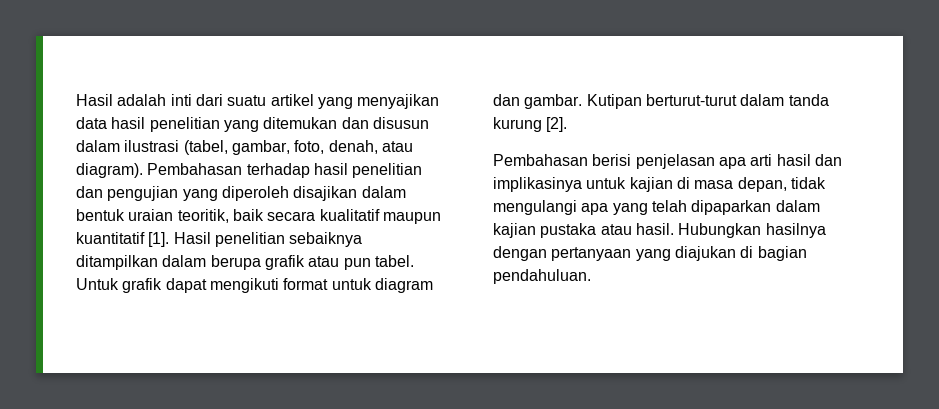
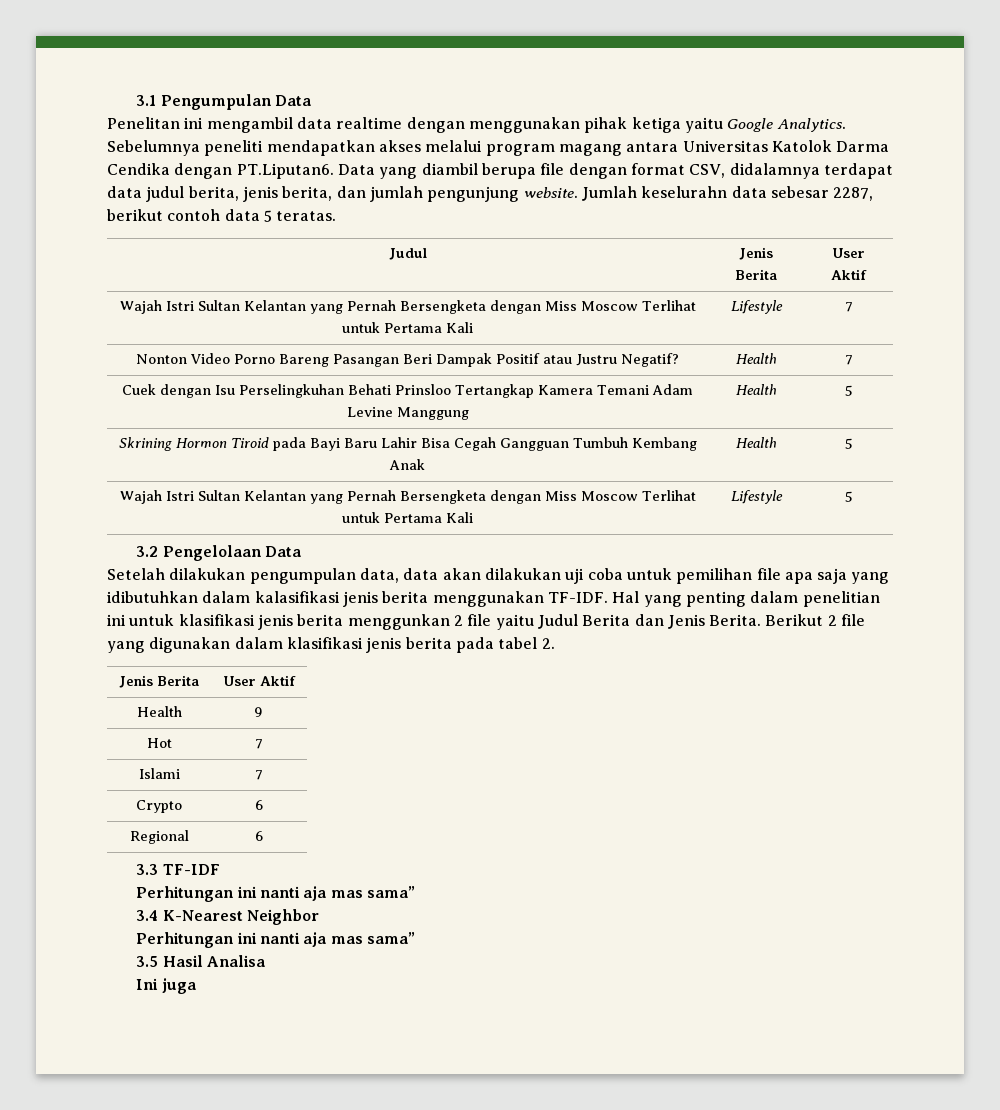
[76,94,440,109] [76,117,429,132] [76,140,413,155] [76,163,423,178] [76,186,406,201] [76,209,441,224] [76,232,363,247] [76,255,414,270] [76,278,433,293] [493,94,829,109] [493,117,568,132] [493,154,842,169] [493,177,826,192] [493,200,820,215] [493,223,826,238] [493,246,807,261] [493,269,591,284] Hasil adalah inti dari suatu artikel yang menyajikan data hasil penelitian yang ditemukan dan disusun dalam ilustrasi (tabel, gambar, foto, denah, atau diagram). Pembahasan terhadap hasil penelitian dan pengujian yang diperoleh disajikan dalam bentuk uraian teoritik, baik secara kualitatif maupun kuantitatif [1]. Hasil penelitian sebaiknya ditampilkan dalam berupa grafik atau pun tabel. Untuk grafik dapat mengikuti format untuk diagram dan gambar. Kutipan berturut-turut dalam tanda kurung [2]. // Pembahasan berisi penjelasan apa arti hasil dan implikasinya untuk kajian di masa depan, tidak mengulangi apa yang telah dipaparkan dalam kajian pustaka atau hasil. Hubungkan hasilnya dengan pertanyaan yang diajukan di bagian pendahuluan. -> [136,94,313,110] [107,117,846,133] [107,140,890,156] [107,163,893,179] [107,186,874,202] [107,209,337,222] [388,248,427,260] [739,247,773,260] [735,269,777,280] [832,248,865,258] [831,269,867,280] [119,300,696,314] [342,322,473,333] [730,300,783,314] [844,302,853,312] [136,353,679,367] [735,353,777,364] [844,355,853,365] [122,384,693,398] [346,407,469,420] [735,384,777,395] [844,385,853,396] [118,437,697,451] [389,459,425,470] [735,437,777,448] [844,438,853,449] [119,490,696,504] [342,512,473,523] [730,490,783,504] [844,491,853,502] [136,545,303,561] [107,568,890,584] [107,591,880,607] [107,614,866,630] [107,637,555,653] [119,675,199,688] [222,675,296,686] [136,706,182,717] [254,707,263,717] [146,738,172,748] [254,739,263,749] [138,768,180,779] [254,770,263,780] [136,800,182,813] [254,800,263,810] [129,830,189,844] [254,831,263,841] [136,864,220,875] [136,886,416,902] [136,909,320,925] [136,932,416,948] [136,955,267,967] [136,978,197,994] 3.1 Pengumpulan Data // Penelitan ini mengambil data realtime dengan menggunakan pihak ketiga yaitu Google Analytics. Sebelumnya peneliti mendapatkan akses melalui program magang antara Universitas Katolok Darma Cendika dengan PT.Liputan6. Data yang diambil berupa file dengan format CSV, didalamnya terdapat data judul berita, jenis berita, dan jumlah pengunjung website. Jumlah keselurahn data sebesar 2287, berikut contoh data 5 teratas. // Judul | Jenis Berita | User Aktif // Wajah Istri Sultan Kelantan yang Pernah Bersengketa dengan Miss Moscow Terlihat untuk Pertama Kali | Lifestyle | 7 // Nonton Video Porno Bareng Pasangan Beri Dampak Positif atau Justru Negatif? | Health | 7 // Cuek dengan Isu Perselingkuhan Behati Prinsloo Tertangkap Kamera Temani Adam Levine Manggung | Health | 5 // Skrining Hormon Tiroid pada Bayi Baru Lahir Bisa Cegah Gangguan Tumbuh Kembang Anak | Health | 5 // Wajah Istri Sultan Kelantan yang Pernah Bersengketa dengan Miss Moscow Terlihat untuk Pertama Kali | Lifestyle | 5 // 3.2 Pengelolaan Data // Setelah dilakukan pengumpulan data, data akan dilakukan uji coba untuk pemilihan file apa saja yang idibutuhkan dalam kalasifikasi jenis berita menggunakan TF-IDF. Hal yang penting dalam penelitian ini untuk klasifikasi jenis berita menggunkan 2 file yaitu Judul Berita dan Jenis Berita. Berikut 2 file yang digunakan dalam klasifikasi jenis berita pada tabel 2. // Jenis Berita | User Aktif // Health | 9 // Hot | 7 // Islami | 7 // Crypto | 6 // Regional | 6 // 3.3 TF-IDF // Perhitungan ini nanti aja mas sama” // 3.4 K-Nearest Neighbor // Perhitungan ini nanti aja mas sama” // 3.5 Hasil Analisa // Ini juga

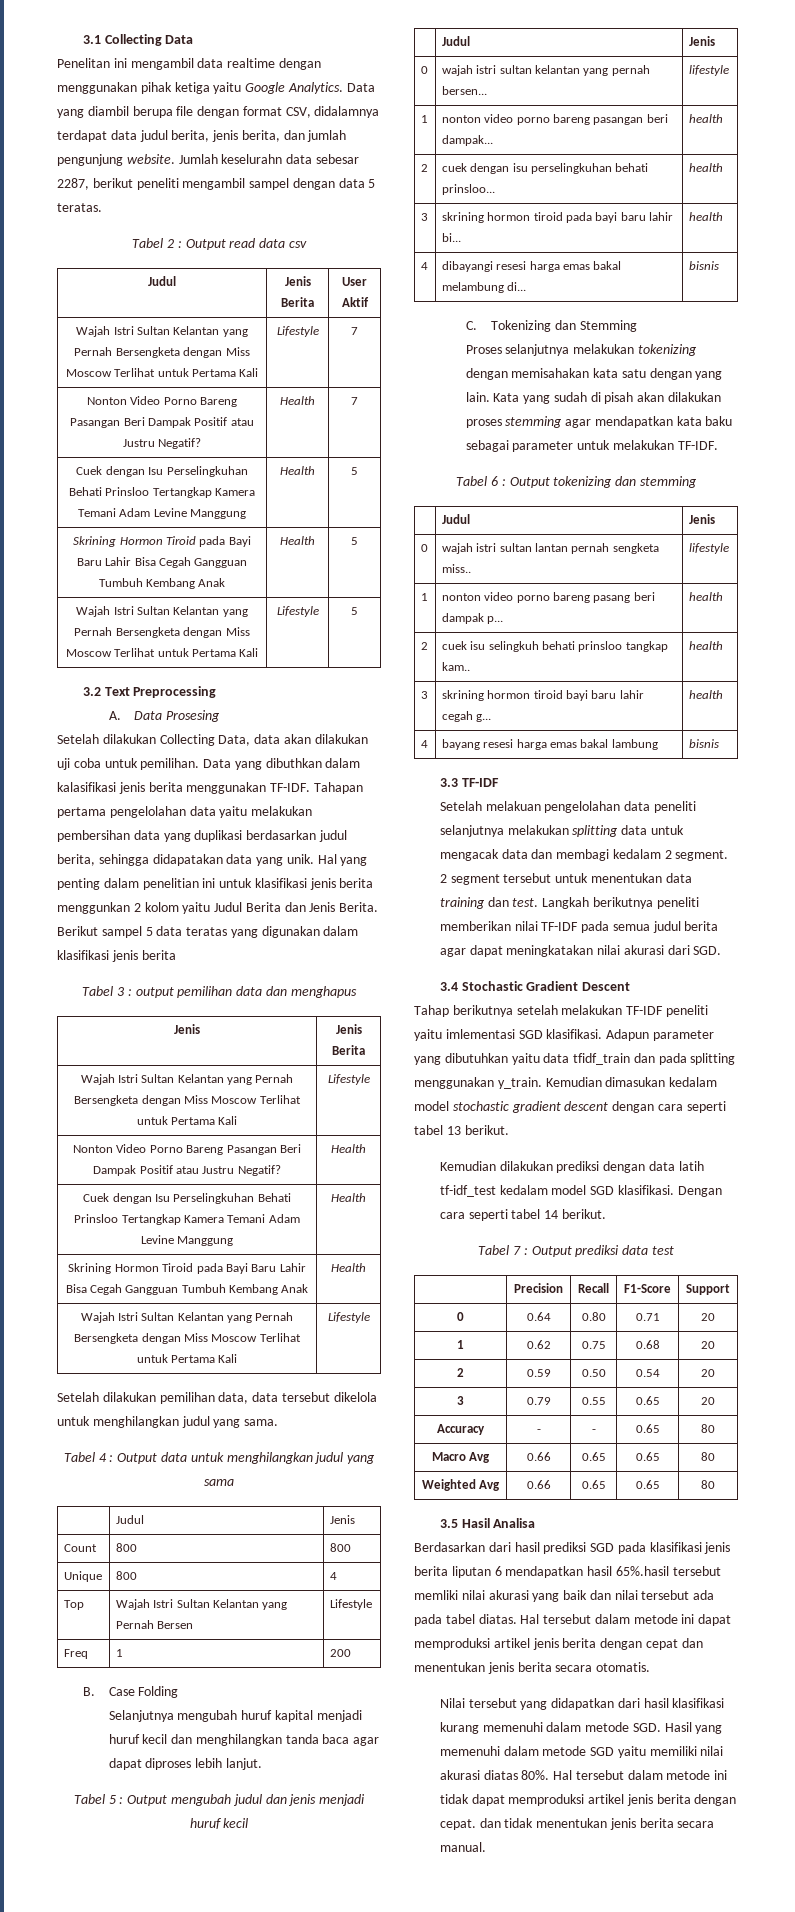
[160,94,272,110] Pengumpulan -> [104,34,162,46] Collecting
[107,140,890,156] [107,163,334,179] Sebelumnya peneliti mendapatkan akses melalui program magang antara Universitas Katolok Darma Cendika dengan PT.Liputan6. -> (343, 88) none
[167,209,221,221] contoh -> [136,178,335,190] peneliti mengambil sampel dengan
(337, 216) none -> [132,238,307,250] // Tabel 2 : Output read data csv
[162,545,303,561] [107,568,399,584] Pengelolaan Data // Setelah dilakukan pengumpulan data, -> [104,686,217,698] [108,710,221,722] [57,734,251,746] Text Preprocessing // A. Data Prosesing // Setelah dilakukan Collecting Data,
[676,568,890,584] [107,591,198,603] pemilihan file apa saja yang idibutuhkan -> [140,758,322,770] pemilihan. Data yang dibuthkan
(608, 597) none -> [313,782,363,794] [57,806,313,818] [57,830,347,842] [57,854,314,866] Tahapan pertama pengelolahan data yaitu melakukan pembersihan data yang duplikasi berdasarkan judul berita, sehingga didapatakan data yang unik.
[467,614,492,626] file -> [144,902,179,912] kolom
[827,614,866,626] 2 file -> [101,926,228,938] sampel 5 data teratas
[455,637,555,653] [119,675,199,688] [222,675,296,686] [136,706,182,717] [254,707,263,717] [146,738,172,748] [254,739,263,749] [138,768,180,779] [254,770,263,780] [136,800,182,813] [254,800,263,810] [129,830,189,844] [254,831,263,841] [136,864,220,875] [136,886,416,902] [136,909,320,925] [136,932,416,948] [136,955,267,967] [136,978,197,994] pada tabel 2. // Jenis Berita | User Aktif // Health | 9 // Hot | 7 // Islami | 7 // Crypto | 6 // Regional | 6 // 3.3 TF-IDF // Perhitungan ini nanti aja mas sama” // 3.4 K-Nearest Neighbor // Perhitungan ini nanti aja mas sama” // 3.5 Hasil Analisa // Ini juga -> [82,986,357,998] [174,1024,200,1034] [335,1024,362,1034] [332,1045,365,1055] [80,1074,294,1085] [74,1095,301,1106] [136,1116,238,1125] [327,1074,370,1085] [73,1144,301,1155] [93,1165,281,1176] [331,1144,366,1153] [83,1193,291,1204] [74,1214,300,1225] [140,1235,234,1246] [331,1193,366,1202] [68,1263,306,1274] [65,1284,309,1295] [331,1263,366,1272] [80,1312,294,1323] [74,1333,301,1344] [136,1354,238,1363] [327,1312,370,1323] [57,1392,377,1404] [57,1416,279,1428] [63,1452,376,1464] [204,1479,234,1486] [115,1515,144,1524] [329,1515,355,1524] [63,1544,97,1552] [115,1543,137,1552] [329,1543,351,1552] [63,1571,102,1582] [115,1571,137,1580] [329,1572,337,1580] [63,1600,84,1610] [115,1599,288,1610] [115,1620,194,1629] [329,1599,372,1610] [63,1649,88,1659] [115,1649,123,1657] [329,1649,351,1657] [82,1686,179,1698] [108,1710,362,1722] [108,1734,380,1746] [108,1758,262,1770] [73,1794,366,1806] [189,1818,249,1829] [441,36,470,46] [688,36,715,46] [420,66,428,74] [441,65,650,76] [441,86,487,95] [688,65,729,76] [420,115,428,123] [441,114,668,125] [441,135,493,146] [688,114,723,123] [420,164,428,172] [441,163,649,174] [441,184,495,195] [688,163,723,172] [420,213,428,221] [441,212,674,223] [441,233,461,242] [688,212,723,221] [420,262,428,270] [441,261,622,272] [441,282,527,293] [688,261,719,270] [465,320,637,332] [465,344,697,356] [465,368,723,380] [465,392,721,404] [465,416,733,428] [465,440,718,452] [456,476,697,488] [441,514,470,524] [688,514,715,524] [420,544,428,552] [441,543,659,554] [441,564,471,573] [688,543,729,554] [420,593,428,601] [441,592,655,603] [441,613,504,624] [688,592,723,601] [420,642,428,650] [441,641,668,652] [441,662,470,671] [688,641,723,650] [420,691,428,699] [441,690,644,701] [441,711,492,722] [688,690,723,699] [420,740,428,748] [441,739,658,750] [688,739,719,748] [439,778,499,787] [439,801,696,813] [439,825,684,837] [439,849,729,861] [439,873,692,885] [439,897,699,909] [439,921,719,933] [439,945,722,957] [439,981,631,991] [414,1005,708,1017] [414,1029,714,1041] [414,1053,736,1065] [414,1077,718,1089] [414,1101,726,1113] [414,1125,509,1135] [439,1161,704,1173] [439,1185,722,1197] [439,1209,606,1221] [478,1245,674,1257] [514,1283,563,1293] [578,1283,609,1293] [624,1284,671,1293] [686,1284,730,1295] [457,1312,464,1321] [526,1312,551,1321] [581,1312,606,1321] [635,1313,660,1321] [701,1313,715,1321] [457,1340,464,1349] [526,1340,551,1349] [581,1341,606,1349] [635,1340,660,1349] [701,1341,715,1349] [457,1368,464,1377] [526,1369,551,1377] [581,1369,606,1377] [635,1369,660,1377] [701,1369,715,1377] [457,1396,464,1405] [526,1397,551,1405] [581,1397,606,1405] [635,1396,660,1405] [701,1397,715,1405] [437,1424,485,1435] [536,1429,541,1433] [591,1429,596,1433] [635,1424,660,1433] [701,1424,715,1433] [431,1452,491,1463] [526,1452,551,1461] [581,1452,606,1461] [635,1452,660,1461] [701,1452,715,1461] [421,1479,501,1491] [526,1480,551,1489] [581,1480,606,1489] [635,1480,660,1489] [701,1480,715,1489] [439,1518,536,1528] [414,1542,731,1554] [414,1566,721,1578] [414,1590,715,1602] [414,1614,732,1626] [414,1638,703,1650] [414,1662,651,1674] [439,1698,725,1710] [439,1722,723,1734] [439,1746,724,1758] [439,1770,728,1780] [439,1794,737,1806] [439,1818,715,1830] [439,1842,486,1852] // Tabel 3 : output pemilihan data dan menghapus // Jenis | Jenis Berita // Wajah Istri Sultan Kelantan yang Pernah Bersengketa dengan Miss Moscow Terlihat untuk Pertama Kali | Lifestyle // Nonton Video Porno Bareng Pasangan Beri Dampak Positif atau Justru Negatif? | Health // Cuek dengan Isu Perselingkuhan Behati Prinsloo Tertangkap Kamera Temani Adam Levine Manggung | Health // Skrining Hormon Tiroid pada Bayi Baru Lahir Bisa Cegah Gangguan Tumbuh Kembang Anak | Health // Wajah Istri Sultan Kelantan yang Pernah Bersengketa dengan Miss Moscow Terlihat untuk Pertama Kali | Lifestyle // Setelah dilakukan pemilihan data, data tersebut dikelola untuk menghilangkan judul yang sama. // Tabel 4 : Output data untuk menghilangkan judul yang sama // | Judul | Jenis // Count | 800 | 800 // Unique | 800 | 4 // Top | Wajah Istri Sultan Kelantan yang Pernah Bersen | Lifestyle // Freq | 1 | 200 // B. Case Folding // Selanjutnya mengubah huruf kapital menjadi huruf kecil dan menghilangkan tanda baca agar dapat diproses lebih lanjut. // Tabel 5 : Output mengubah judul dan jenis menjadi huruf kecil // | Judul | Jenis // 0 | wajah istri sultan kelantan yang pernah bersen... | lifestyle // 1 | nonton video porno bareng pasangan beri dampak... | health // 2 | cuek dengan isu perselingkuhan behati prinsloo... | health // 3 | skrining hormon tiroid pada bayi baru lahir bi... | health // 4 | dibayangi resesi harga emas bakal melambung di... | bisnis // C. Tokenizing dan Stemming // Proses selanjutnya melakukan tokenizing dengan memisahakan kata satu dengan yang lain. Kata yang sudah di pisah akan dilakukan proses stemming agar mendapatkan kata baku sebagai parameter untuk melakukan TF-IDF. // Tabel 6 : Output tokenizing dan stemming // | Judul | Jenis // 0 | wajah istri sultan lantan pernah sengketa miss.. | lifestyle // 1 | nonton video porno bareng pasang beri dampak p... | health // 2 | cuek isu selingkuh behati prinsloo tangkap kam.. | health // 3 | skrining hormon tiroid bayi baru lahir cegah g... | health // 4 | bayang resesi harga emas bakal lambung | bisnis // 3.3 TF-IDF // Setelah melakuan pengelolahan data peneliti selanjutnya melakukan splitting data untuk mengacak data dan membagi kedalam 2 segment. 2 segment tersebut untuk menentukan data training dan test. Langkah berikutnya peneliti memberikan nilai TF-IDF pada semua judul berita agar dapat meningkatakan nilai akurasi dari SGD. // 3.4 Stochastic Gradient Descent // Tahap berikutnya setelah melakukan TF-IDF peneliti yaitu imlementasi SGD klasifikasi. Adapun parameter yang dibutuhkan yaitu data tfidf_train dan pada splitting menggunakan y_train. Kemudian dimasukan kedalam model stochastic gradient descent dengan cara seperti tabel 13 berikut. // Kemudian dilakukan prediksi dengan data latih tf-idf_test kedalam model SGD klasifikasi. Dengan cara seperti tabel 14 berikut. // Tabel 7 : Output prediksi data test // | Precision | Recall | F1-Score | Support // 0 | 0.64 | 0.80 | 0.71 | 20 // 1 | 0.62 | 0.75 | 0.68 | 20 // 2 | 0.59 | 0.50 | 0.54 | 20 // 3 | 0.79 | 0.55 | 0.65 | 20 // Accuracy | - | - | 0.65 | 80 // Macro Avg | 0.66 | 0.65 | 0.65 | 80 // Weighted Avg | 0.66 | 0.65 | 0.65 | 80 // 3.5 Hasil Analisa // Berdasarkan dari hasil prediksi SGD pada klasifikasi jenis berita liputan 6 mendapatkan hasil 65%.hasil tersebut memliki nilai akurasi yang baik dan nilai tersebut ada pada tabel diatas. Hal tersebut dalam metode ini dapat memproduksi artikel jenis berita dengan cepat dan menentukan jenis berita secara otomatis. // Nilai tersebut yang didapatkan dari hasil klasifikasi kurang memenuhi dalam metode SGD. Hasil yang memenuhi dalam metode SGD yaitu memiliki nilai akurasi diatas 80%. Hal tersebut dalam metode ini tidak dapat memproduksi artikel jenis berita dengan cepat. dan tidak menentukan jenis berita secara manual.

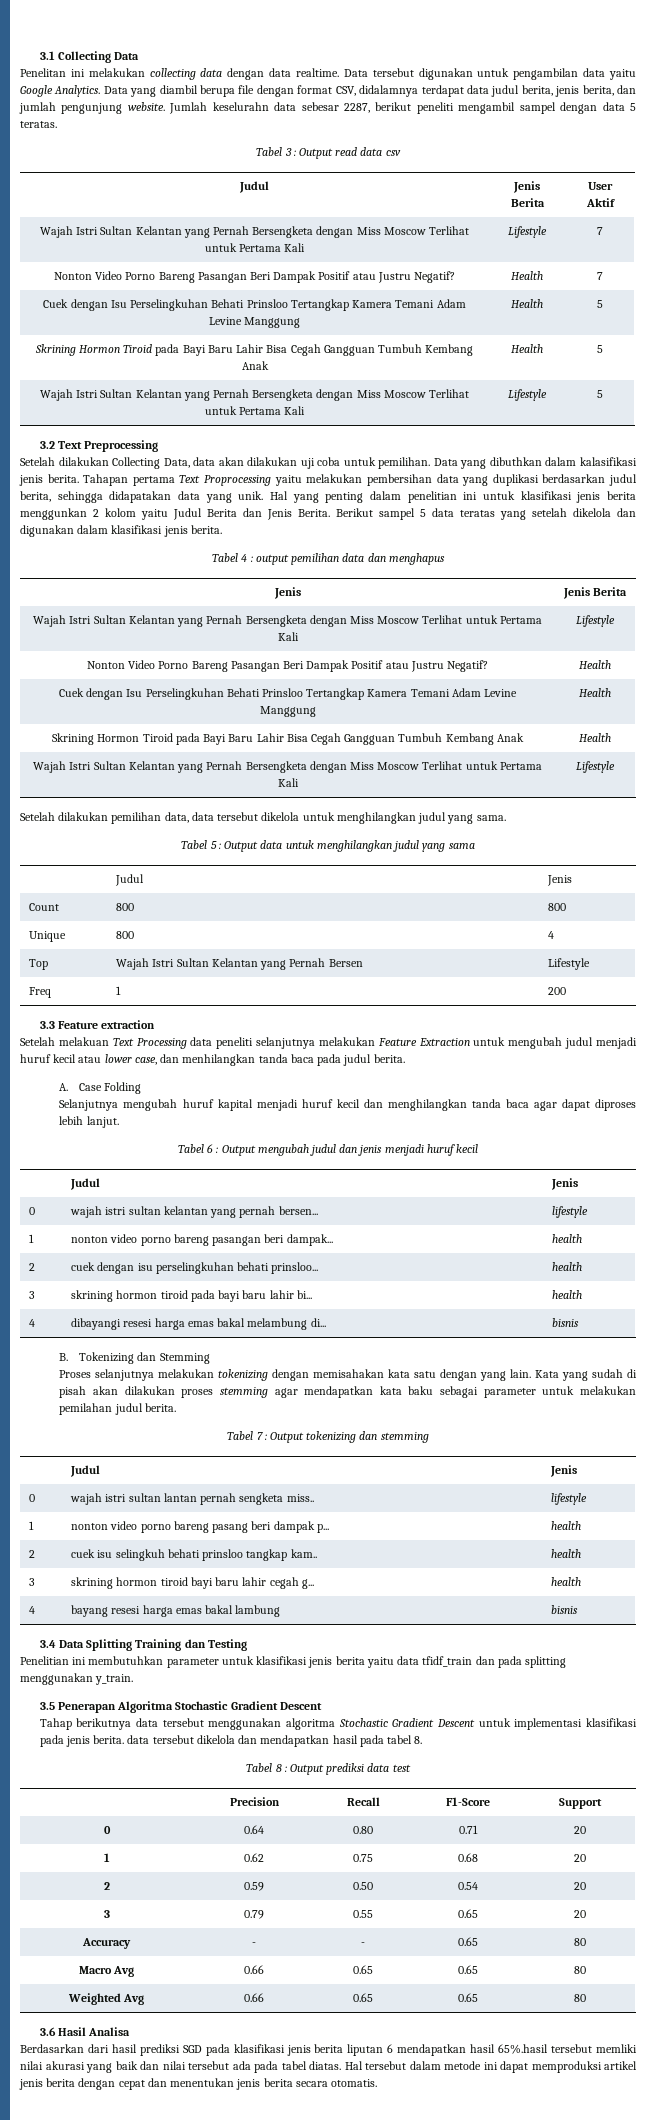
[130,58,321,70] [57,82,210,94] mengambil data realtime dengan menggunakan pihak ketiga -> [88,68,606,80] melakukan collecting data dengan data realtime. Data tersebut digunakan untuk pengambilan data
[166,239,174,248] 2 -> [284,148,292,156] 3
[108,710,221,722] // A. Data Prosesing -> (159, 446) none
[148,782,363,794] [57,806,216,818] berita menggunakan TF-IDF. Tahapan pertama pengelolahan data -> [47,474,272,486] berita. Tahapan pertama Text Proprocessing
(258, 933) none -> [532,508,636,517] setelah dikelola dan
[141,950,176,960] [82,986,126,996] berita // Tabel 3 -> [190,525,222,534] [212,553,248,562] berita. // Tabel 4
[98,1453,107,1462] 4 -> [210,841,217,849] 5
[82,1687,95,1696] B. -> [39,1020,156,1029] [20,1037,637,1049] [20,1054,405,1066] [59,1083,69,1091] 3.3 Feature extraction // Setelah melakuan Text Processing data peneliti selanjutnya melakukan Feature Extraction untuk mengubah judul menjadi huruf kecil atau lower case, dan menhilangkan tanda baca pada judul berita. // A.
[108,1795,116,1804] 5 -> [207,1144,214,1153] 6
[465,321,477,330] C. -> [59,1353,69,1361] B.
[677,441,718,450] [456,476,498,486] TF-IDF. // Tabel 6 -> [59,1403,176,1415] [227,1431,263,1440] pemilahan judul berita. // Tabel 7
[439,778,499,787] [439,801,696,813] [439,825,684,837] [439,849,729,861] [439,873,692,885] [439,897,699,909] [439,921,719,933] [439,945,722,957] [439,981,631,991] [414,1005,708,1017] [414,1029,714,1041] [414,1053,508,1065] 3.3 TF-IDF // Setelah melakuan pengelolahan data peneliti selanjutnya melakukan splitting data untuk mengacak data dan membagi kedalam 2 segment. 2 segment tersebut untuk menentukan data training dan test. Langkah berikutnya peneliti memberikan nilai TF-IDF pada semua judul berita agar dapat meningkatakan nilai akurasi dari SGD. // 3.4 Stochastic Gradient Descent // Tahap berikutnya setelah melakukan TF-IDF peneliti yaitu imlementasi SGD klasifikasi. Adapun parameter yang dibutuhkan -> [39,1639,247,1651] [20,1656,365,1668] 3.4 Data Splitting Training dan Testing // Penelitian ini membutuhkan parameter untuk klasifikasi jenis berita
[545,1077,718,1087] [414,1101,726,1113] [414,1125,509,1135] [439,1161,704,1173] [439,1185,722,1197] [439,1209,606,1221] [478,1245,521,1255] Kemudian dimasukan kedalam model stochastic gradient descent dengan cara seperti tabel 13 berikut. // Kemudian dilakukan prediksi dengan data latih tf-idf_test kedalam model SGD klasifikasi. Dengan cara seperti tabel 14 berikut. // Tabel 7 -> [39,1701,322,1713] [39,1718,637,1730] [39,1735,423,1747] [246,1763,282,1772] // 3.5 Penerapan Algoritma Stochastic Gradient Descent // Tahap berikutnya data tersebut menggunakan algoritma Stochastic Gradient Descent untuk implementasi klasifikasi pada jenis berita. data tersebut dikelola dan mendapatkan hasil pada tabel 8. // Tabel 8
[439,1519,458,1528] 3.5 -> [39,2027,56,2036] 3.6
[439,1698,725,1710] [439,1722,723,1734] [439,1746,724,1758] [439,1770,728,1780] [439,1794,737,1806] [439,1818,715,1830] [439,1842,486,1852] // Nilai tersebut yang didapatkan dari hasil klasifikasi kurang memenuhi dalam metode SGD. Hasil yang memenuhi dalam metode SGD yaitu memiliki nilai akurasi diatas 80%. Hal tersebut dalam metode ini tidak dapat memproduksi artikel jenis berita dengan cepat. dan tidak menentukan jenis berita secara manual. -> (378, 2083) none

